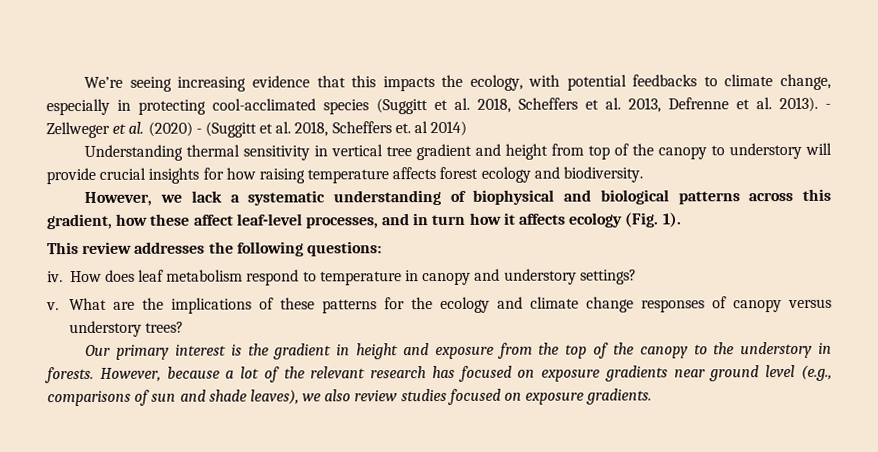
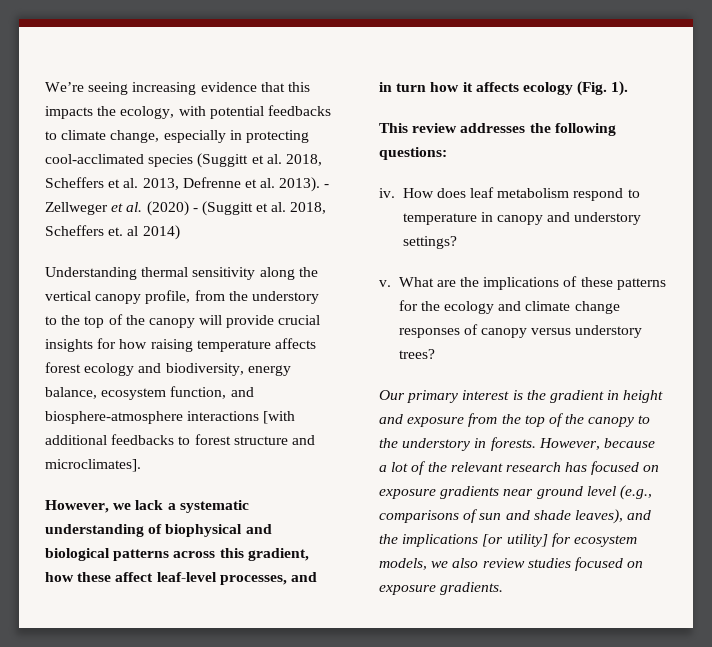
[314,142,803,161] in vertical tree gradient and height from top of the canopy to understory -> [259,267,318,280] [45,290,319,304] [45,314,195,328] along the vertical canopy profile, from the understory to the top of the canopy
[563,166,644,183] biodiversity. -> [165,363,291,376] [45,386,254,400] [45,411,296,424] [45,434,315,445] [45,459,141,472] biodiversity, energy balance, ecosystem function, and biosphere-atmosphere interactions [with additional feedbacks to forest structure and microclimates].
(299, 397) none -> [627,510,652,520] [379,533,637,547] [379,558,427,570] and the implications [or utility] for ecosystem models,

